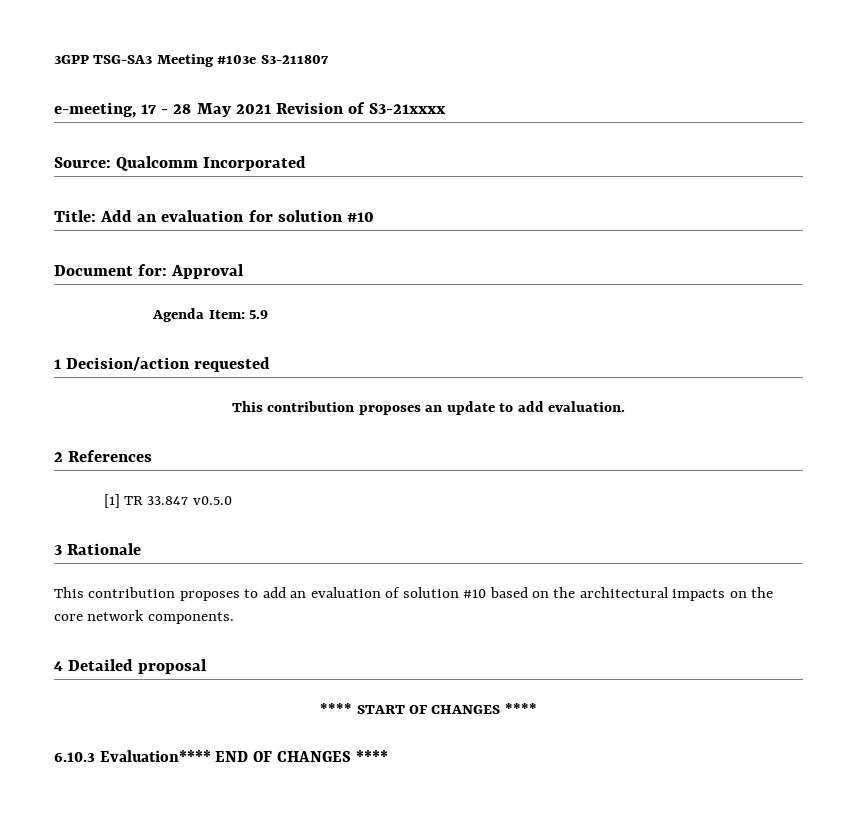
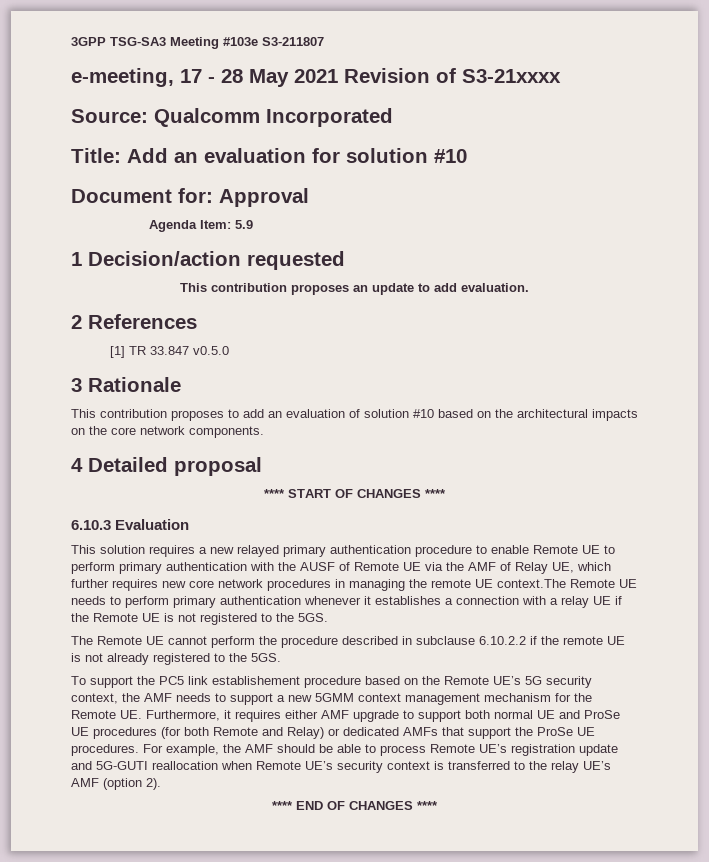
[99,750,211,762] Evaluation**** -> [115,519,190,530] [71,545,615,557] [71,562,611,574] [71,579,637,591] [71,596,622,608] [71,613,328,625] [71,636,625,648] [71,653,281,665] [71,676,592,688] [71,693,592,705] [71,710,620,722] [71,727,595,739] [71,744,618,756] [71,761,611,773] [71,778,161,790] [272,801,293,810] Evaluation // This solution requires a new relayed primary authentication procedure to enable Remote UE to perform primary authentication with the AUSF of Remote UE via the AMF of Relay UE, which further requires new core network procedures in managing the remote UE context.The Remote UE needs to perform primary authentication whenever it establishes a connection with a relay UE if the Remote UE is not registered to the 5GS. // The Remote UE cannot perform the procedure described in subclause 6.10.2.2 if the remote UE is not already registered to the 5GS. // To support the PC5 link establishement procedure based on the Remote UE’s 5G security context, the AMF needs to support a new 5GMM context management mechanism for the Remote UE. Furthermore, it requires either AMF upgrade to support both normal UE and ProSe UE procedures (for both Remote and Relay) or dedicated AMFs that support the ProSe UE procedures. For example, the AMF should be able to process Remote UE’s registration update and 5G-GUTI reallocation when Remote UE’s security context is transferred to the relay UE’s AMF (option 2). // ****

